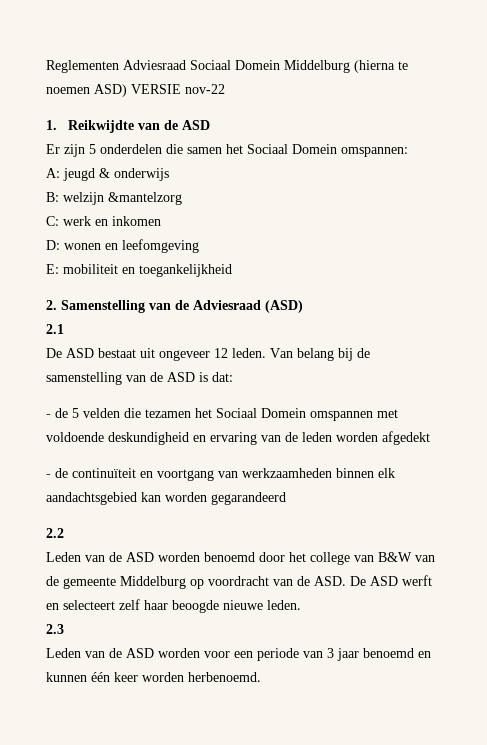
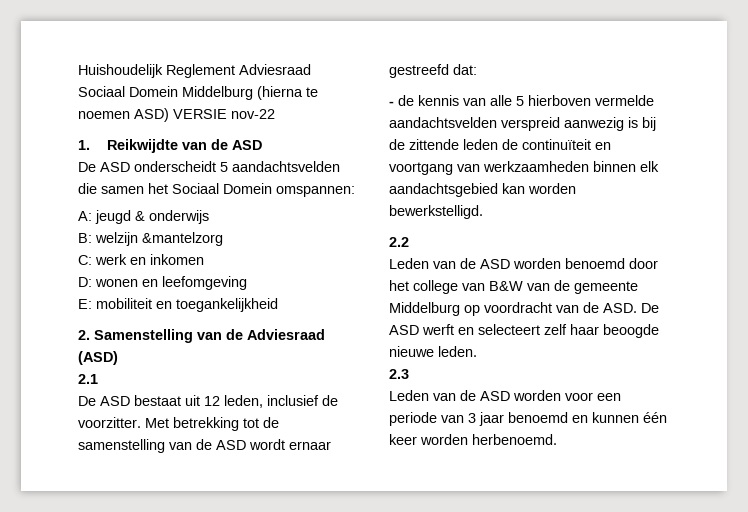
[46,60,119,73] Reglementen -> [78,64,235,78] Huishoudelijk Reglement
[46,144,162,157] Er zijn 5 onderdelen -> [78,161,340,172] De ASD onderscheidt 5 aandachtsvelden
[159,348,353,361] ongeveer 12 leden. Van belang bij -> [204,395,338,408] [78,417,259,431] 12 leden, inclusief de voorzitter. Met betrekking tot
[199,372,208,382] is -> [249,439,331,450] [389,64,449,78] wordt ernaar gestreefd
[72,408,398,421] [46,431,430,445] [46,474,51,478] 5 velden die tezamen het Sociaal Domein omspannen met voldoende deskundigheid en ervaring van de leden worden afgedekt // - -> [418,95,654,106] [389,117,656,131] [389,139,498,150] kennis van alle 5 hierboven vermelde aandachtsvelden verspreid aanwezig is bij de zittende leden
[211,492,286,505] gegarandeerd -> [389,205,483,219] bewerkstelligd.

